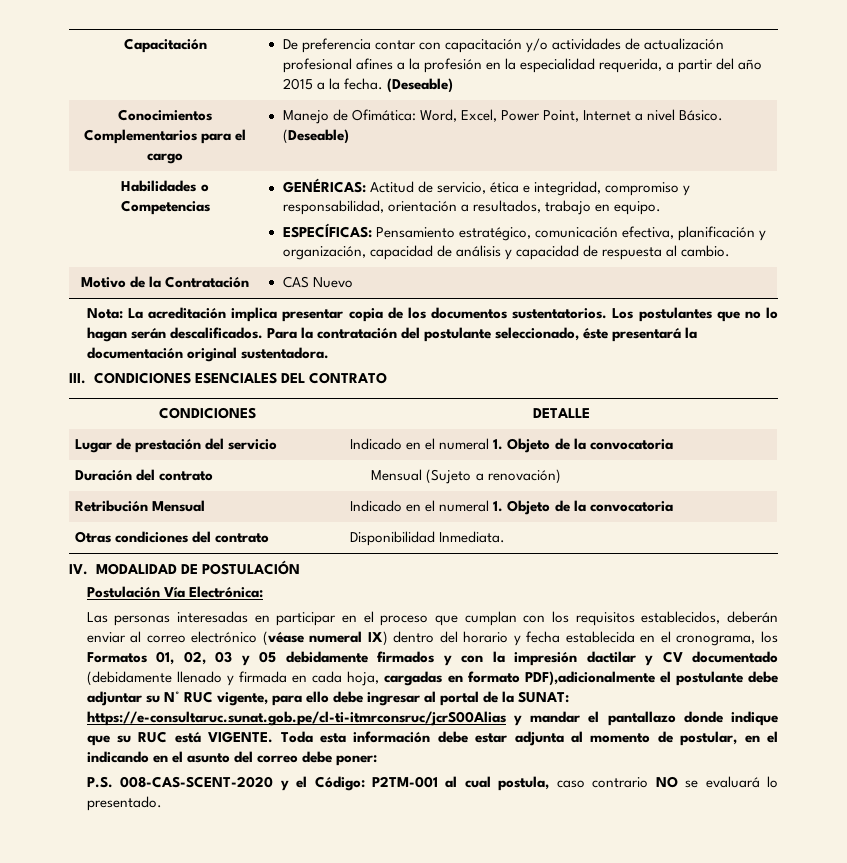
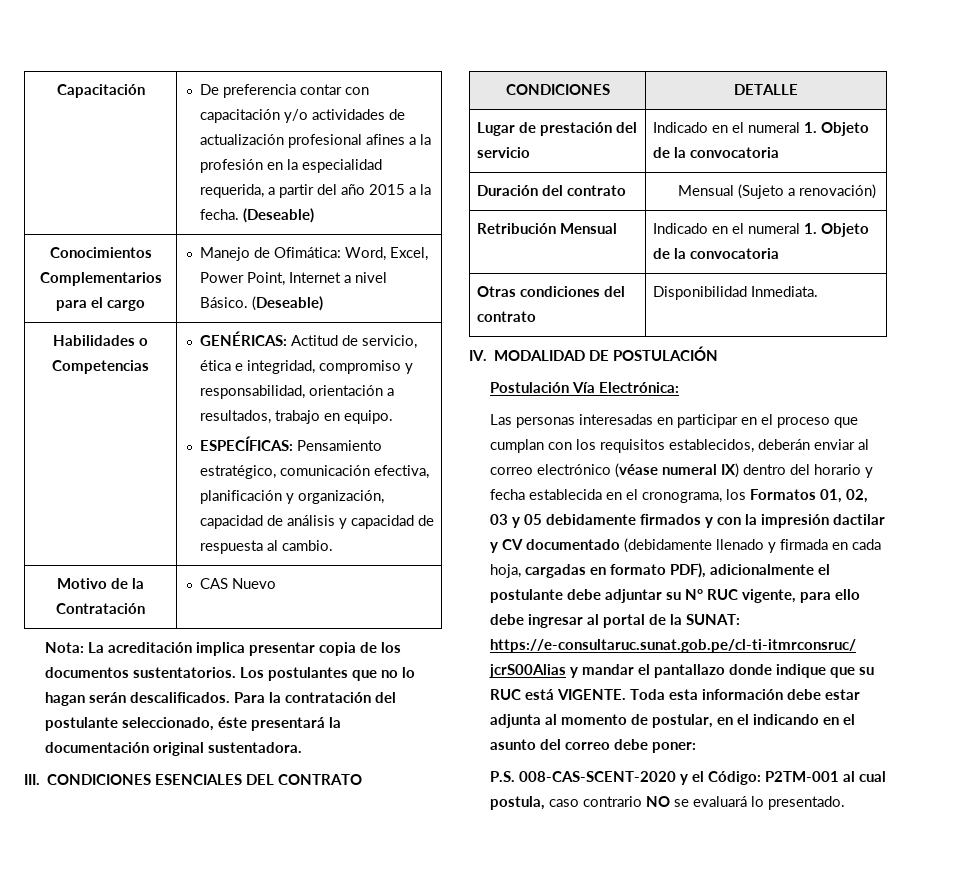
[524,671,655,686] PDF),adicionalmente -> [670,563,815,578] PDF), adicionalmente

